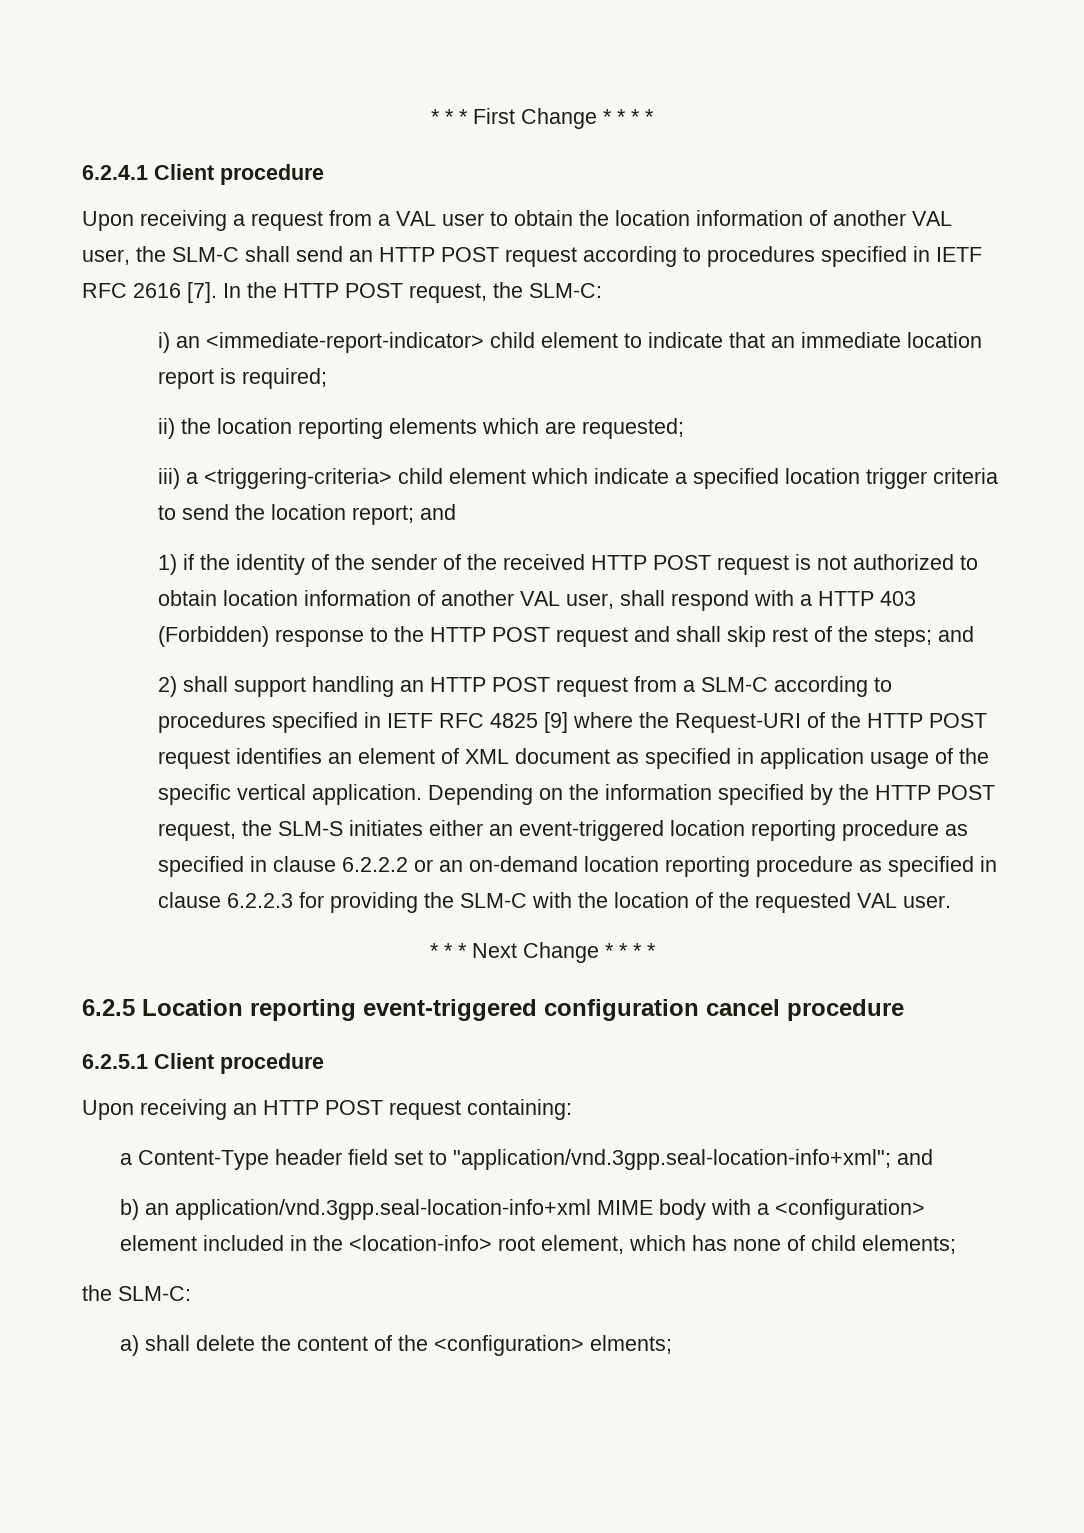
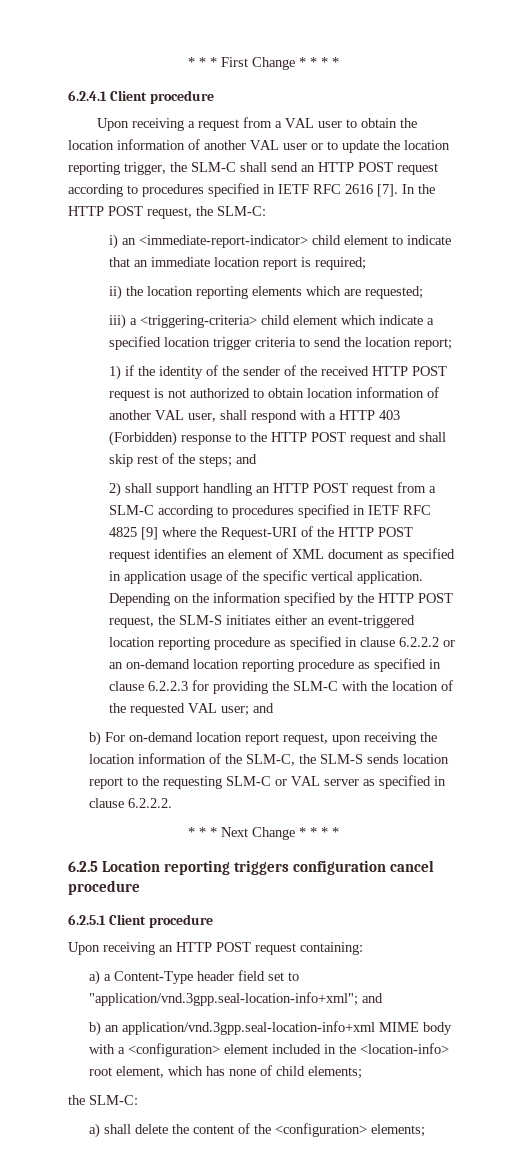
[82,249,130,265] user, -> [283,140,450,153] [68,162,166,175] user or to update the location reporting trigger,
[420,504,457,520] and -> (453, 344) none
[903,895,952,908] user. -> [221,703,275,716] [88,731,437,746] [88,753,449,766] [88,775,446,789] [88,798,172,808] user; and // b) For on-demand location report request, upon receiving the location information of the SLM-C, the SLM-S sends location report to the requesting SLM-C or VAL server as specified in clause 6.2.2.2.
[363,999,537,1021] event-triggered -> [234,860,290,875] triggers
(572, 1109) none -> [88,970,100,985] a)
[590,1335,673,1354] elments; -> [370,1124,425,1137] elements;

